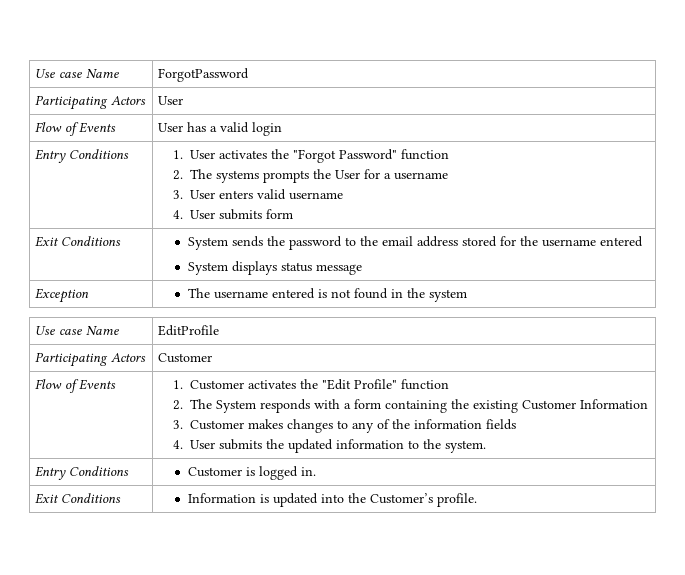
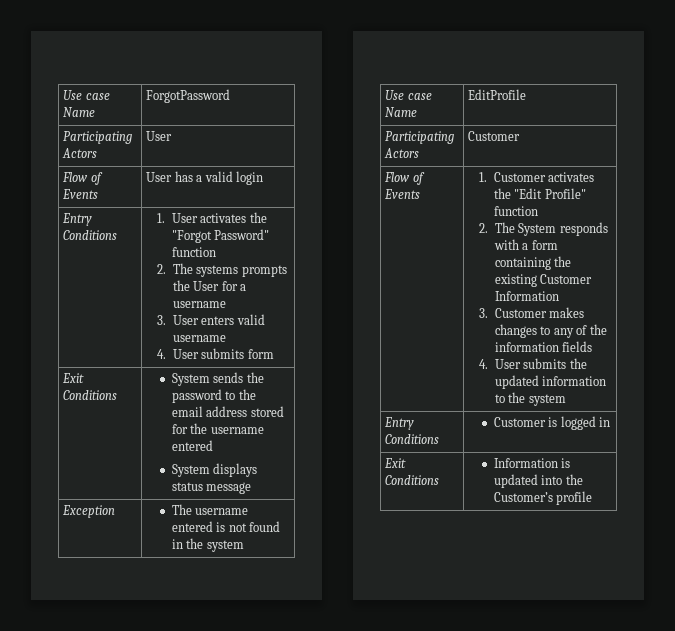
[444,440,486,453] system. -> [528,394,566,406] system
[300,467,316,476] in. -> [599,417,611,427] in
[436,493,477,507] profile. -> [556,491,593,505] profile

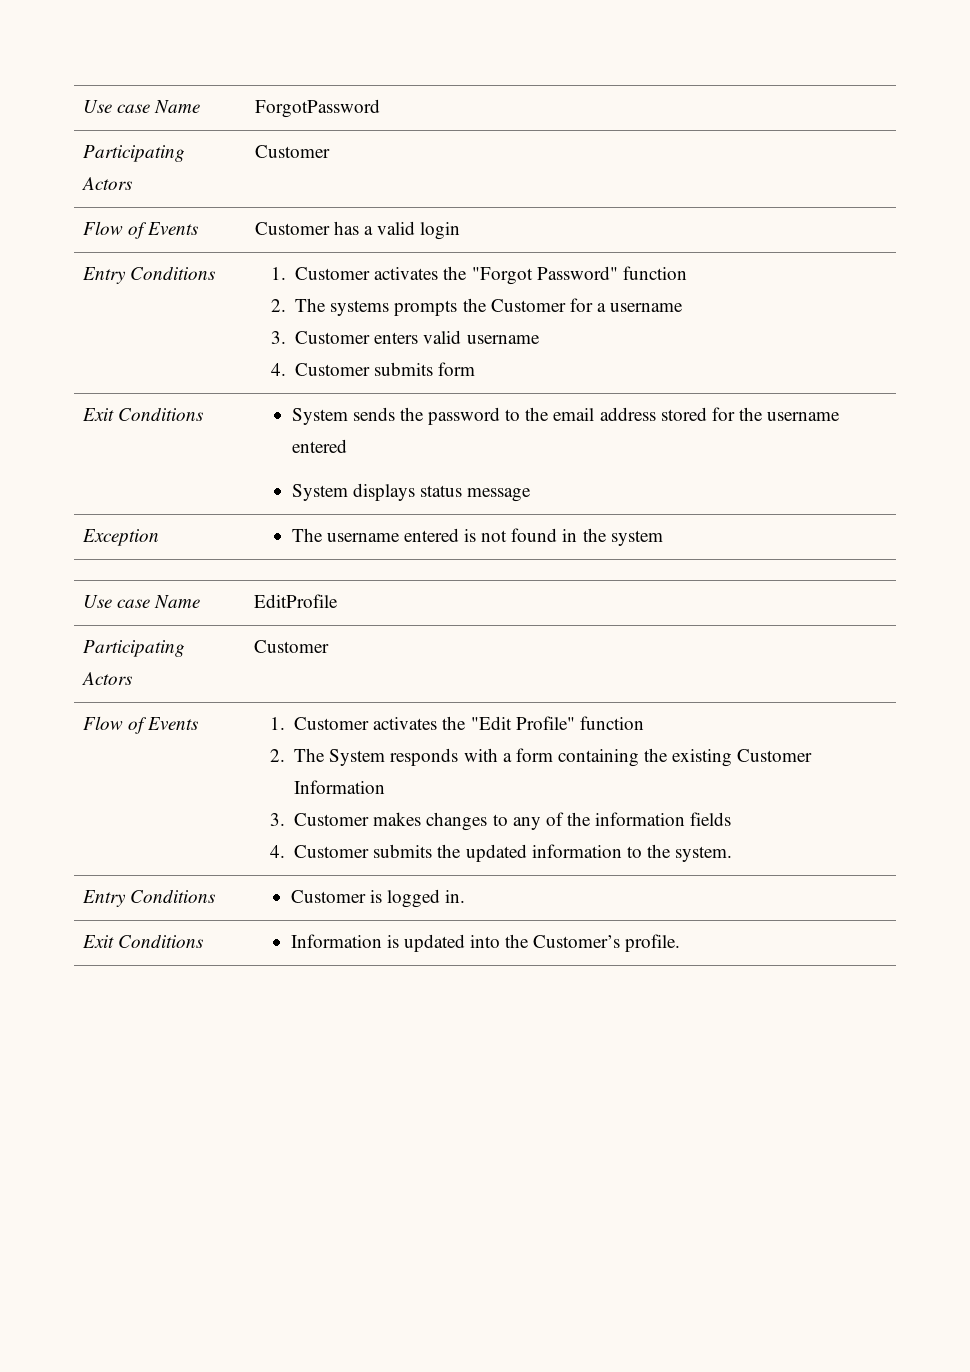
[146,131,173,141] [62,172,103,185] [62,189,99,199] [146,172,173,182] User // Flow of Events | User -> [254,145,330,158] [82,221,198,239] [254,222,330,235] Customer // Flow of Events | Customer
[171,213,198,223] User -> [295,267,371,280] Customer
[193,281,220,291] User -> [490,299,566,312] Customer
[172,315,199,325] User -> [295,331,371,344] Customer
[172,349,199,359] User -> [295,363,371,376] Customer
[494,359,521,369] User -> [294,845,370,858] Customer
[528,394,566,406] system -> [675,846,733,862] system.
[599,417,611,427] in -> [444,890,465,903] in.
[556,491,593,505] profile -> [625,934,681,952] profile.

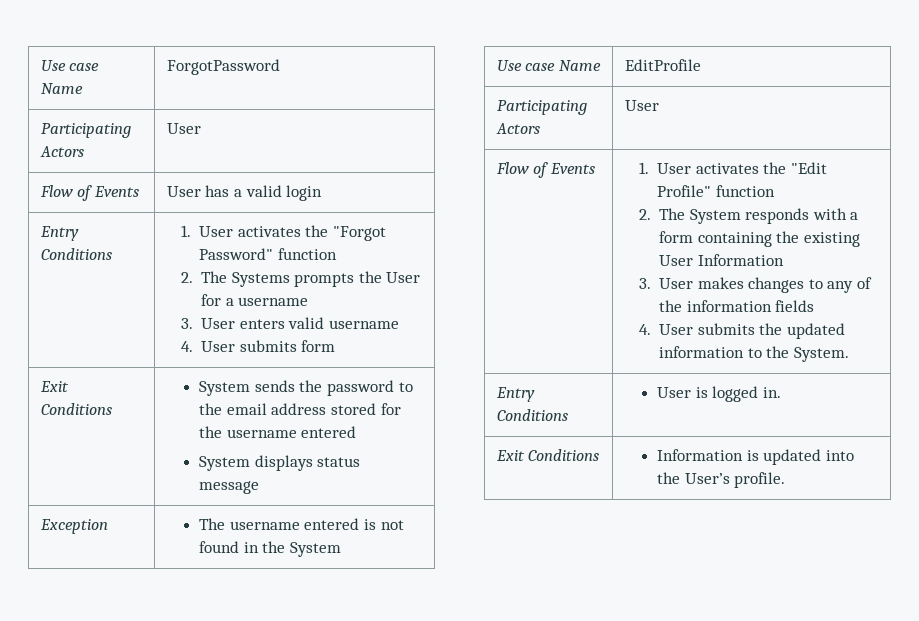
[254,145,330,158] [82,221,198,239] [254,222,330,235] Customer // Flow of Events | Customer -> [166,123,201,134] [39,185,140,201] [166,186,201,197] User // Flow of Events | User
[295,267,371,280] Customer -> [199,226,234,237] User
[330,300,390,316] systems -> [231,272,290,287] Systems
[490,299,566,312] Customer -> [386,272,421,283] User
[295,331,371,344] Customer -> [201,318,236,329] User
[295,363,371,376] Customer -> [201,341,236,352] User
[610,530,663,546] system -> [290,542,342,557] System
[253,640,329,653] Customer -> [624,100,659,111] User
[294,717,370,730] Customer -> [657,163,692,174] User
[737,749,813,762] Customer -> [659,255,694,266] User
[294,813,370,826] Customer -> [659,278,694,289] User
[294,845,370,858] Customer -> [659,324,694,335] User
[675,846,733,862] [81,889,215,907] [290,890,366,903] system. // Entry Conditions | Customer -> [793,347,849,362] [495,387,535,402] [496,409,568,421] [657,387,692,398] System. // Entry Conditions | User
[533,935,621,948] Customer’s -> [684,473,730,484] User’s

